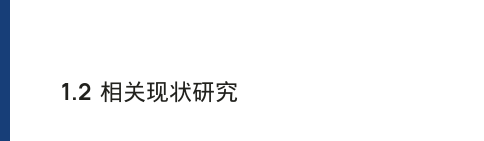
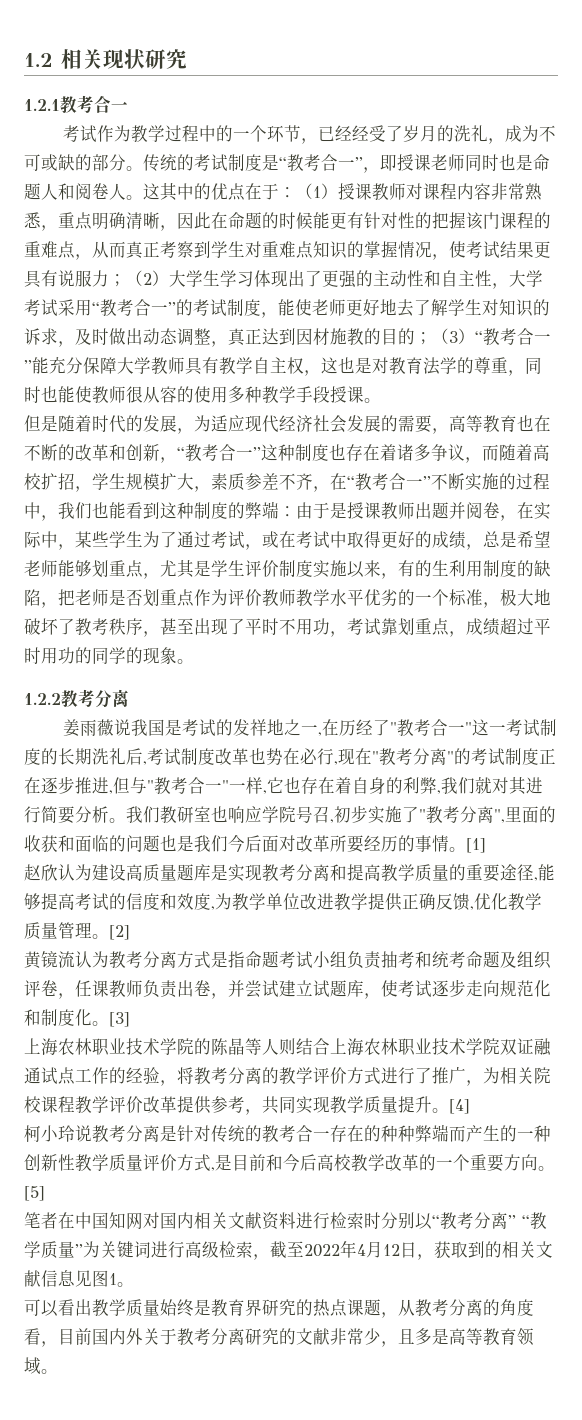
(238, 92) none -> [24,95,128,113] [62,125,556,144] [24,154,550,173] [24,183,542,201] [24,212,551,231] [24,241,551,260] [24,270,543,289] [24,299,550,318] [24,328,551,347] [24,357,542,376] [24,386,381,404] [24,415,551,434] [24,444,550,463] [24,473,550,492] [24,501,551,521] [24,530,551,550] [24,560,551,579] [24,589,551,608] [24,618,551,637] [24,647,194,664] [24,689,129,708] [62,719,557,737] [24,748,556,766] [24,776,543,795] [24,805,556,824] [24,834,486,853] [24,864,555,882] [24,893,542,911] [24,922,130,940] [24,950,551,969] [24,979,551,999] [24,1009,130,1027] [24,1038,551,1056] [24,1067,551,1086] [24,1096,470,1115] [24,1124,551,1143] [24,1153,555,1172] [24,1186,45,1201] [24,1212,547,1230] [24,1240,553,1260] [24,1270,134,1287] [24,1299,534,1318] [24,1328,534,1347] [24,1357,58,1375] // 1.2.1教考合一 // 考试作为教学过程中的一个环节，已经经受了岁月的洗礼，成为不可或缺的部分。传统的考试制度是“教考合一”，即授课老师同时也是命题人和阅卷人。这其中的优点在于：（1）授课教师对课程内容非常熟悉，重点明确清晰，因此在命题的时候能更有针对性的把握该门课程的重难点，从而真正考察到学生对重难点知识的掌握情况，使考试结果更具有说服力；（2）大学生学习体现出了更强的主动性和自主性，大学考试采用“教考合一”的考试制度，能使老师更好地去了解学生对知识的诉求，及时做出动态调整，真正达到因材施教的目的；（3）“教考合一”能充分保障大学教师具有教学自主权，这也是对教育法学的尊重，同时也能使教师很从容的使用多种教学手段授课。 // 但是随着时代的发展，为适应现代经济社会发展的需要，高等教育也在不断的改革和创新，“教考合一”这种制度也存在着诸多争议，而随着高校扩招，学生规模扩大，素质参差不齐，在“教考合一”不断实施的过程中，我们也能看到这种制度的弊端：由于是授课教师出题并阅卷，在实际中，某些学生为了通过考试，或在考试中取得更好的成绩，总是希望老师能够划重点，尤其是学生评价制度实施以来，有的生利用制度的缺陷，把老师是否划重点作为评价教师教学水平优劣的一个标准，极大地破坏了教考秩序，甚至出现了平时不用功，考试靠划重点，成绩超过平时用功的同学的现象。 // 1.2.2教考分离 // 姜雨薇说我国是考试的发祥地之一,在历经了"教考合一"这一考试制度的长期洗礼后,考试制度改革也势在必行,现在"教考分离"的考试制度正在逐步推进,但与"教考合一"一样,它也存在着自身的利弊,我们就对其进行简要分析。我们教研室也响应学院号召,初步实施了"教考分离",里面的收获和面临的问题也是我们今后面对改革所要经历的事情。[1] // 赵欣认为建设高质量题库是实现教考分离和提高教学质量的重要途径,能够提高考试的信度和效度,为教学单位改进教学提供正确反馈,优化教学质量管理。[2] // 黄镜流认为教考分离方式是指命题考试小组负责抽考和统考命题及组织评卷，任课教师负责出卷，并尝试建立试题库，使考试逐步走向规范化和制度化。[3] // 上海农林职业技术学院的陈晶等人则结合上海农林职业技术学院双证融通试点工作的经验，将教考分离的教学评价方式进行了推广，为相关院校课程教学评价改革提供参考，共同实现教学质量提升。[4] // 柯小玲说教考分离是针对传统的教考合一存在的种种弊端而产生的一种创新性教学质量评价方式,是目前和今后高校教学改革的一个重要方向。[5] // 笔者在中国知网对国内相关文献资料进行检索时分别以“教考分离” “教学质量”为关键词进行高级检索，截至2022年4月12日，获取到的相关文献信息见图1。 // 可以看出教学质量始终是教育界研究的热点课题，从教考分离的角度看，目前国内外关于教考分离研究的文献非常少，且多是高等教育领域。

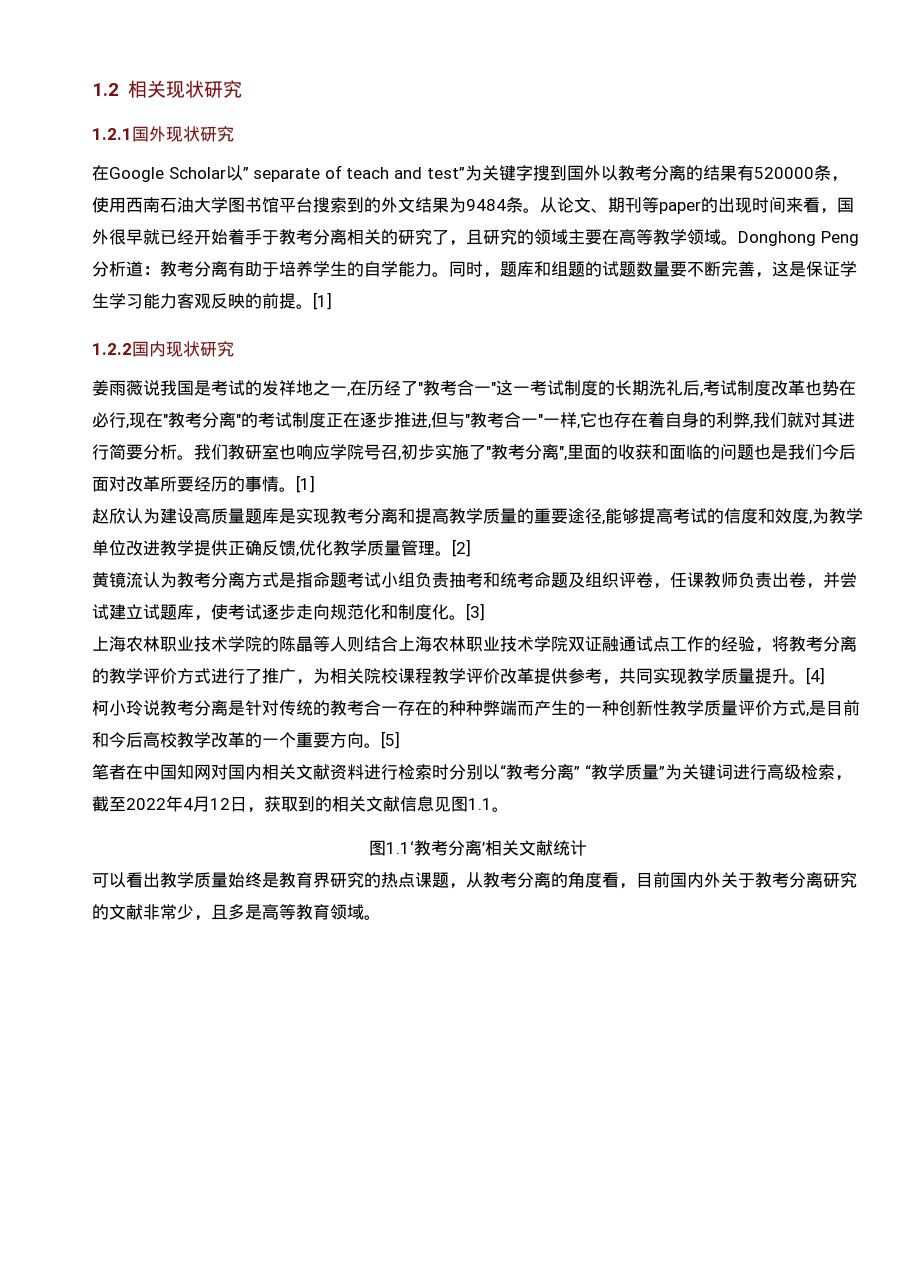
[60,95,128,113] [62,125,556,144] [24,154,550,173] [24,183,542,201] [24,212,551,231] [24,241,551,260] [24,270,543,289] [24,299,550,318] [24,328,551,347] [24,357,542,376] [24,386,381,404] [24,415,551,434] [24,444,550,463] [24,473,550,492] [24,501,551,521] [24,530,551,550] [24,560,551,579] [24,589,551,608] [24,618,551,637] [24,647,194,664] [24,689,129,708] 教考合一 // 考试作为教学过程中的一个环节，已经经受了岁月的洗礼，成为不可或缺的部分。传统的考试制度是“教考合一”，即授课老师同时也是命题人和阅卷人。这其中的优点在于：（1）授课教师对课程内容非常熟悉，重点明确清晰，因此在命题的时候能更有针对性的把握该门课程的重难点，从而真正考察到学生对重难点知识的掌握情况，使考试结果更具有说服力；（2）大学生学习体现出了更强的主动性和自主性，大学考试采用“教考合一”的考试制度，能使老师更好地去了解学生对知识的诉求，及时做出动态调整，真正达到因材施教的目的；（3）“教考合一”能充分保障大学教师具有教学自主权，这也是对教育法学的尊重，同时也能使教师很从容的使用多种教学手段授课。 // 但是随着时代的发展，为适应现代经济社会发展的需要，高等教育也在不断的改革和创新，“教考合一”这种制度也存在着诸多争议，而随着高校扩招，学生规模扩大，素质参差不齐，在“教考合一”不断实施的过程中，我们也能看到这种制度的弊端：由于是授课教师出题并阅卷，在实际中，某些学生为了通过考试，或在考试中取得更好的成绩，总是希望老师能够划重点，尤其是学生评价制度实施以来，有的生利用制度的缺陷，把老师是否划重点作为评价教师教学水平优劣的一个标准，极大地破坏了教考秩序，甚至出现了平时不用功，考试靠划重点，成绩超过平时用功的同学的现象。 // 1.2.2教考分离 -> [132,126,234,142] [92,165,848,182] [92,197,854,214] [92,229,859,246] [92,261,857,278] [92,292,332,310] [92,341,234,357] 国外现状研究 // 在Google Scholar以” separate of teach and test”为关键字搜到国外以教考分离的结果有520000条，使用西南石油大学图书馆平台搜索到的外文结果为9484条。从论文、期刊等paper的出现时间来看，国外很早就已经开始着手于教考分离相关的研究了，且研究的领域主要在高等教学领域。Donghong Peng分析道：教考分离有助于培养学生的自学能力。同时，题库和组题的试题数量要不断完善，这是保证学生学习能力客观反映的前提。[1] // 1.2.2国内现状研究
[109,1273,134,1287] 1。 -> [468,798,509,812] [368,840,587,856] 1.1。 // 图1.1‘教考分离’相关文献统计

